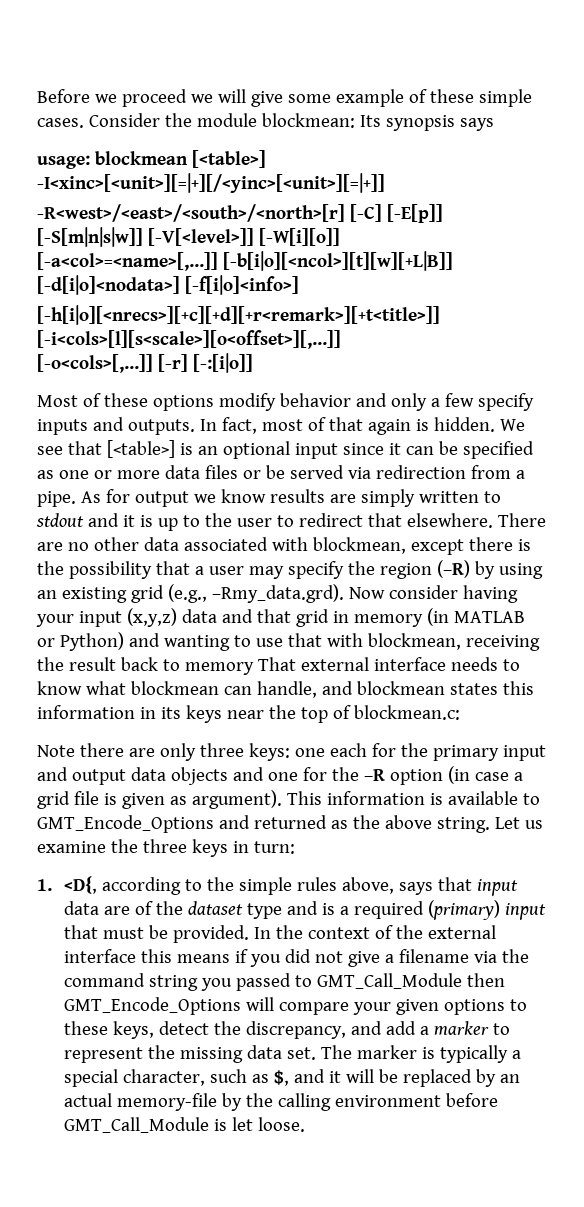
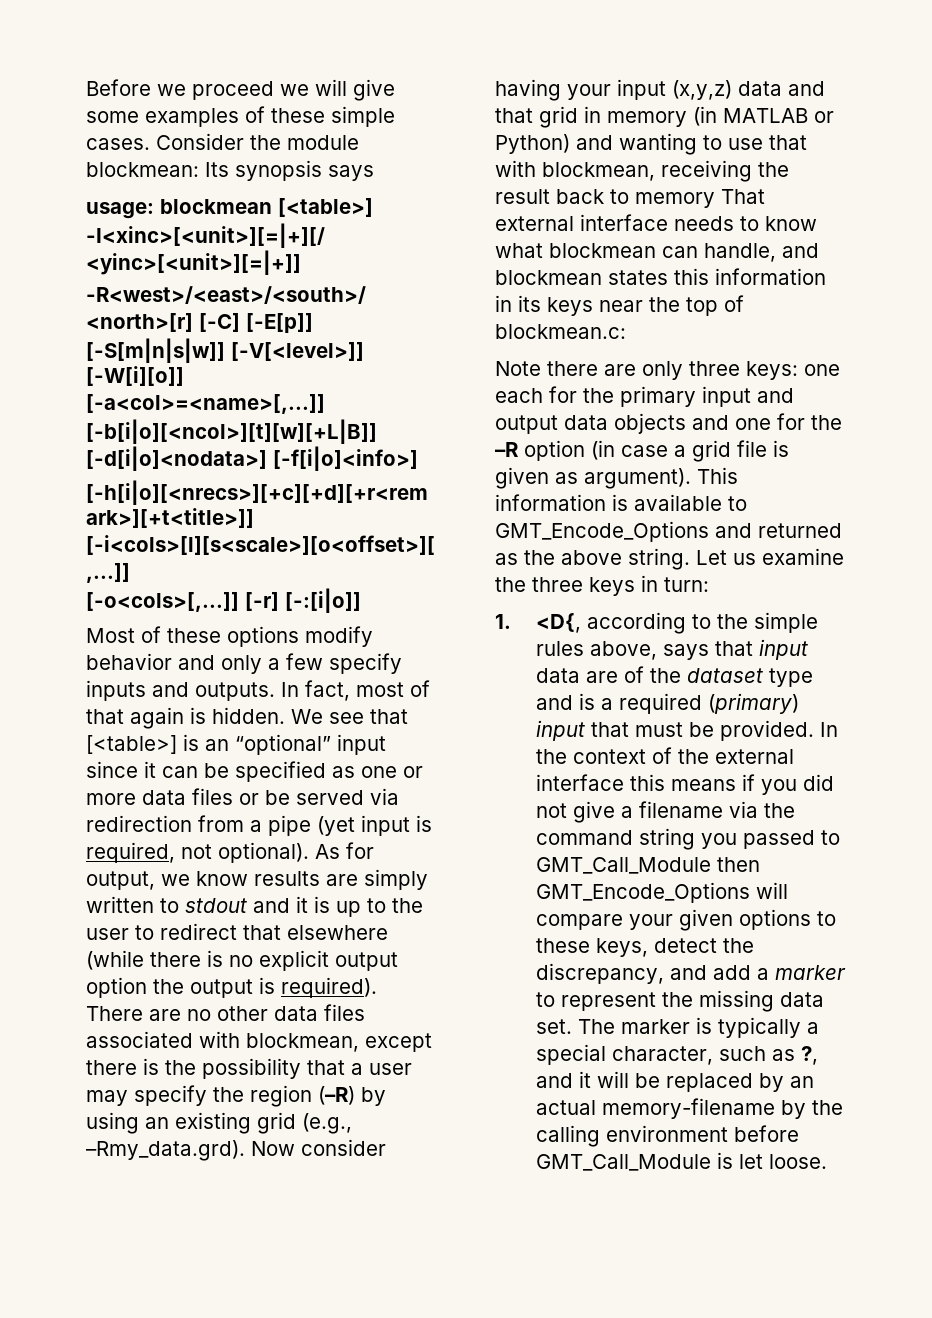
[335,89,404,107] example -> [145,108,239,127] examples
[222,441,290,459] optional -> [235,734,331,755] “optional”
[37,491,76,507] pipe. -> [268,815,432,836] [86,842,309,863] pipe (yet input is required, not optional).
[134,491,189,507] output -> [86,871,155,890] output,
[406,513,493,528] elsewhere. -> [287,925,388,940] [86,950,398,971] [86,977,377,998] elsewhere (while there is no explicit output option the output is required).
(179, 544) none -> [324,1004,365,1021] files
[274,1070,290,1086] $, -> [800,1046,818,1065] ?,
[117,1093,218,1111] memory-file -> [601,1098,775,1119] memory-filename

